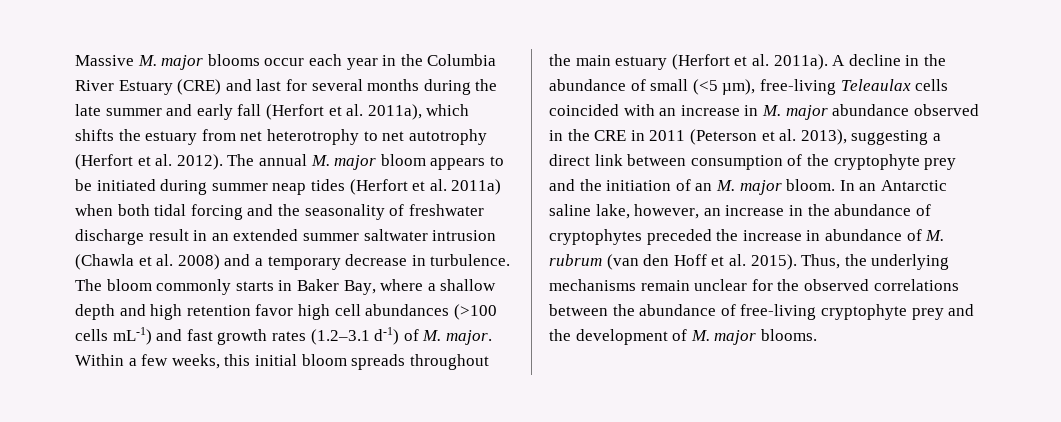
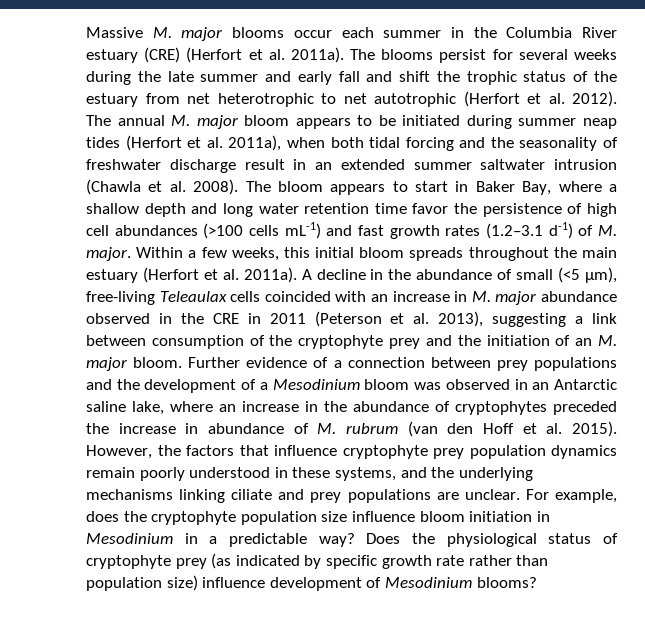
[346,58,378,70] year -> [383,30,442,38] summer
[118,79,282,95] Estuary (CRE) and last -> [86,47,487,63] estuary (CRE) (Herfort et al. 2011a). The blooms persist
[367,79,420,91] months -> [574,49,617,60] weeks
[265,104,470,120] [75,129,114,141] (Herfort et al. 2011a), which shifts -> [366,71,589,85] and shift the trophic status of
[266,129,359,145] heterotrophy -> [217,93,314,107] heterotrophic
[408,129,487,145] autotrophy -> [374,93,456,107] autotrophic
[451,179,502,195] 2011a) -> [228,135,282,151] 2011a),
[177,254,511,270] [75,279,274,295] 2008) and a temporary decrease in turbulence. The bloom commonly starts -> [193,179,449,195] 2008). The bloom appears to start
[150,304,294,320] high retention favor -> [222,203,583,217] long water retention time favor the persistence of
[549,154,590,166] direct -> (584, 320) none
[839,180,855,191] In -> [188,357,617,371] [86,379,528,393] Further evidence of a connection between prey populations and the development of a Mesodinium bloom was observed in
[634,204,700,219] however, -> [170,401,213,412] where
[801,254,950,270] [549,279,959,291] [549,304,975,320] [549,329,817,345] Thus, the underlying mechanisms remain unclear for the observed correlations between the abundance of free-living cryptophyte prey and the development of M. major blooms. -> [86,445,617,459] [86,467,533,481] [86,489,617,503] [86,511,550,525] [86,533,618,547] [86,553,549,569] [86,575,537,591] However, the factors that influence cryptophyte prey population dynamics remain poorly understood in these systems, and the underlying mechanisms linking ciliate and prey populations are unclear. For example, does the cryptophyte population size influence bloom initiation in Mesodinium in a predictable way? Does the physiological status of cryptophyte prey (as indicated by specific growth rate rather than population size) influence development of Mesodinium blooms?

